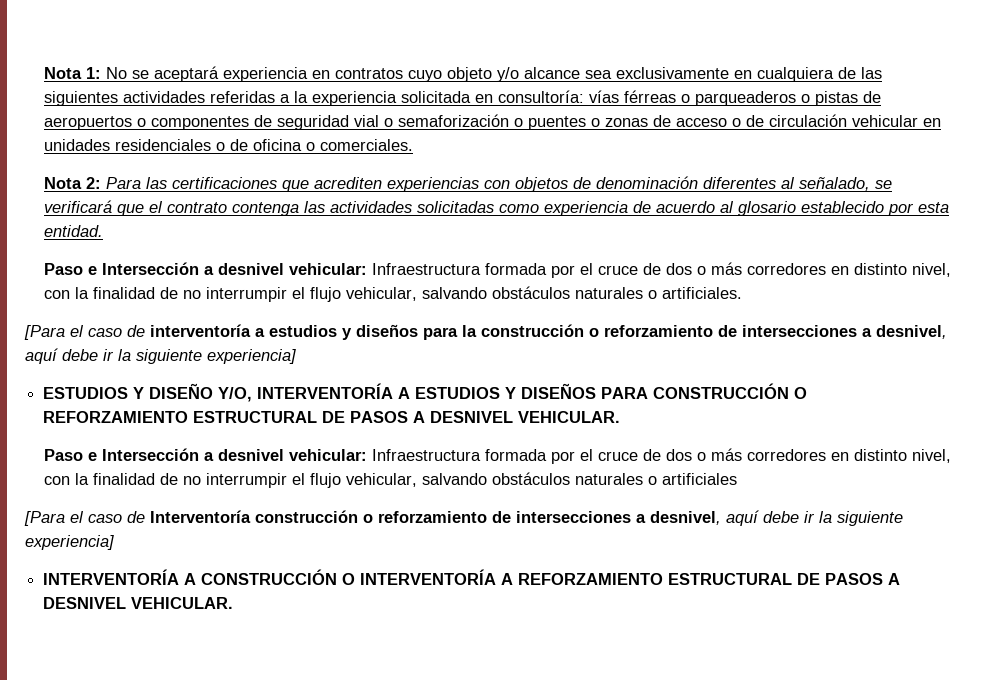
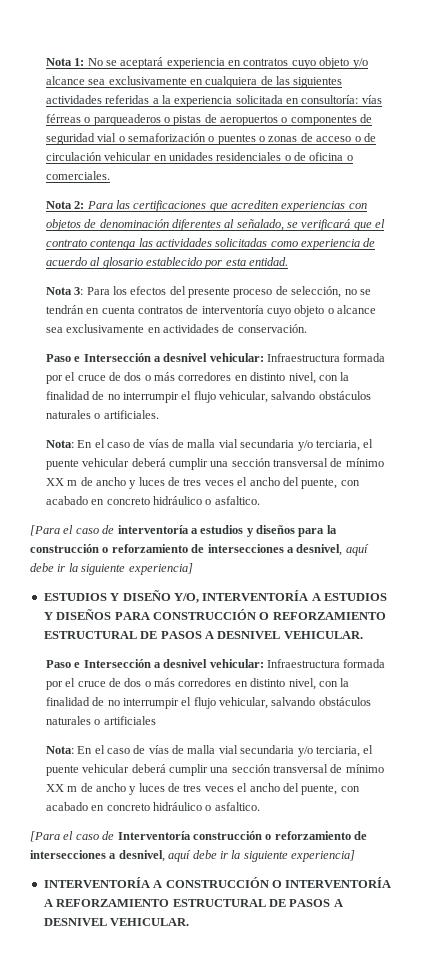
(103, 231) none -> [45,286,371,298] [45,305,377,317] [45,324,307,333] // Nota 3: Para los efectos del presente proceso de selección, no se tendrán en cuenta contratos de interventoría cuyo objeto o alcance sea exclusivamente en actividades de conservación.
(742, 293) none -> [45,439,374,451] [45,458,384,470] [45,477,360,489] [45,496,260,505] // Nota: En el caso de vías de malla vial secundaria y/o terciaria, el puente vehicular deberá cumplir una sección transversal de mínimo XX m de ancho y luces de tres veces el ancho del puente, con acabado en concreto hidráulico o asfaltico.
(737, 479) none -> [45,745,374,757] [45,764,384,776] [45,783,360,795] [45,802,260,811] // Nota: En el caso de vías de malla vial secundaria y/o terciaria, el puente vehicular deberá cumplir una sección transversal de mínimo XX m de ancho y luces de tres veces el ancho del puente, con acabado en concreto hidráulico o asfaltico.

